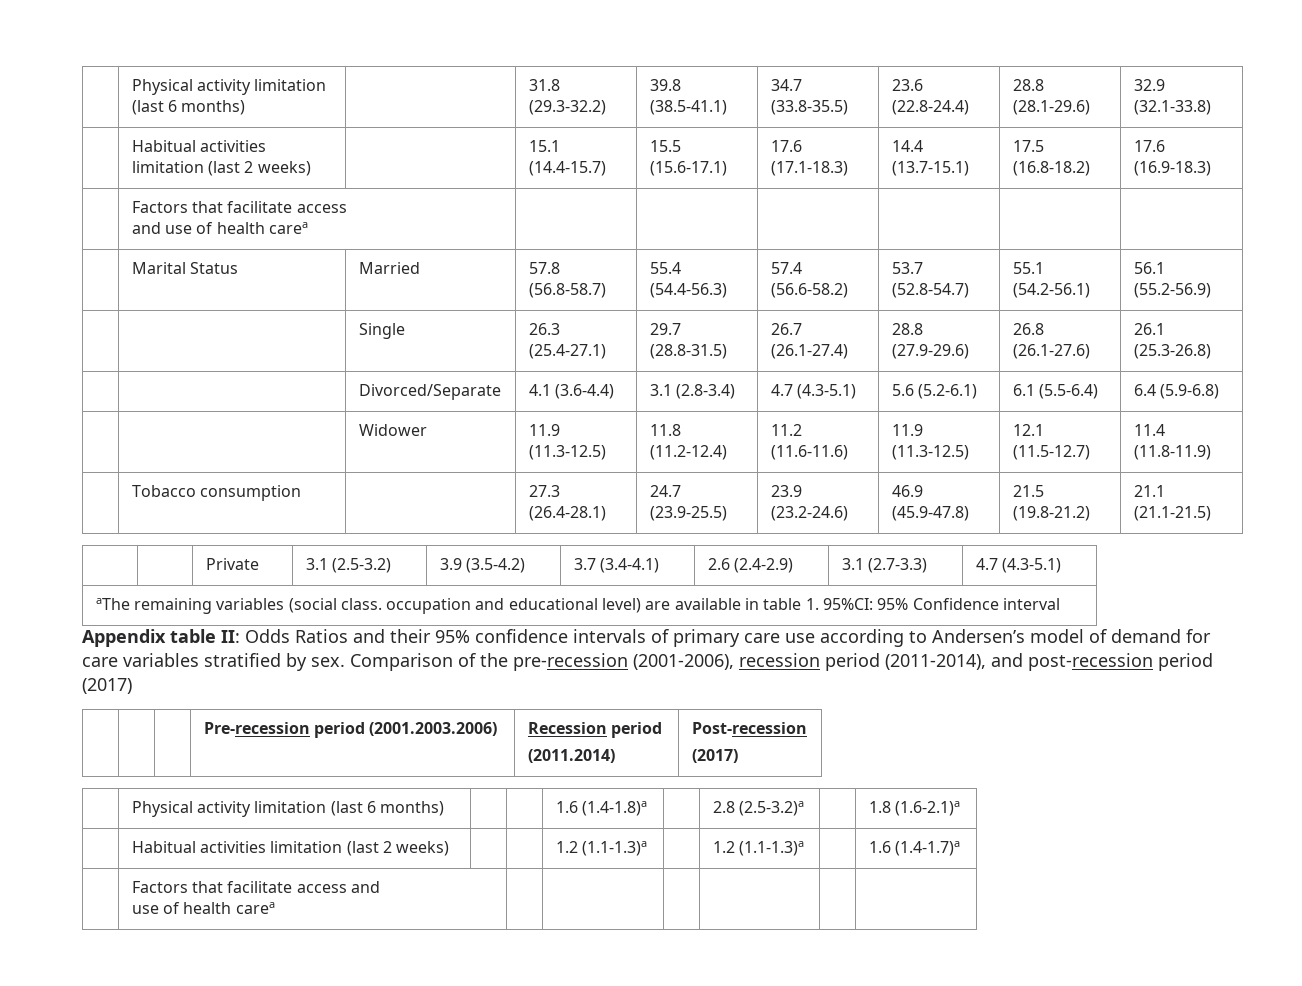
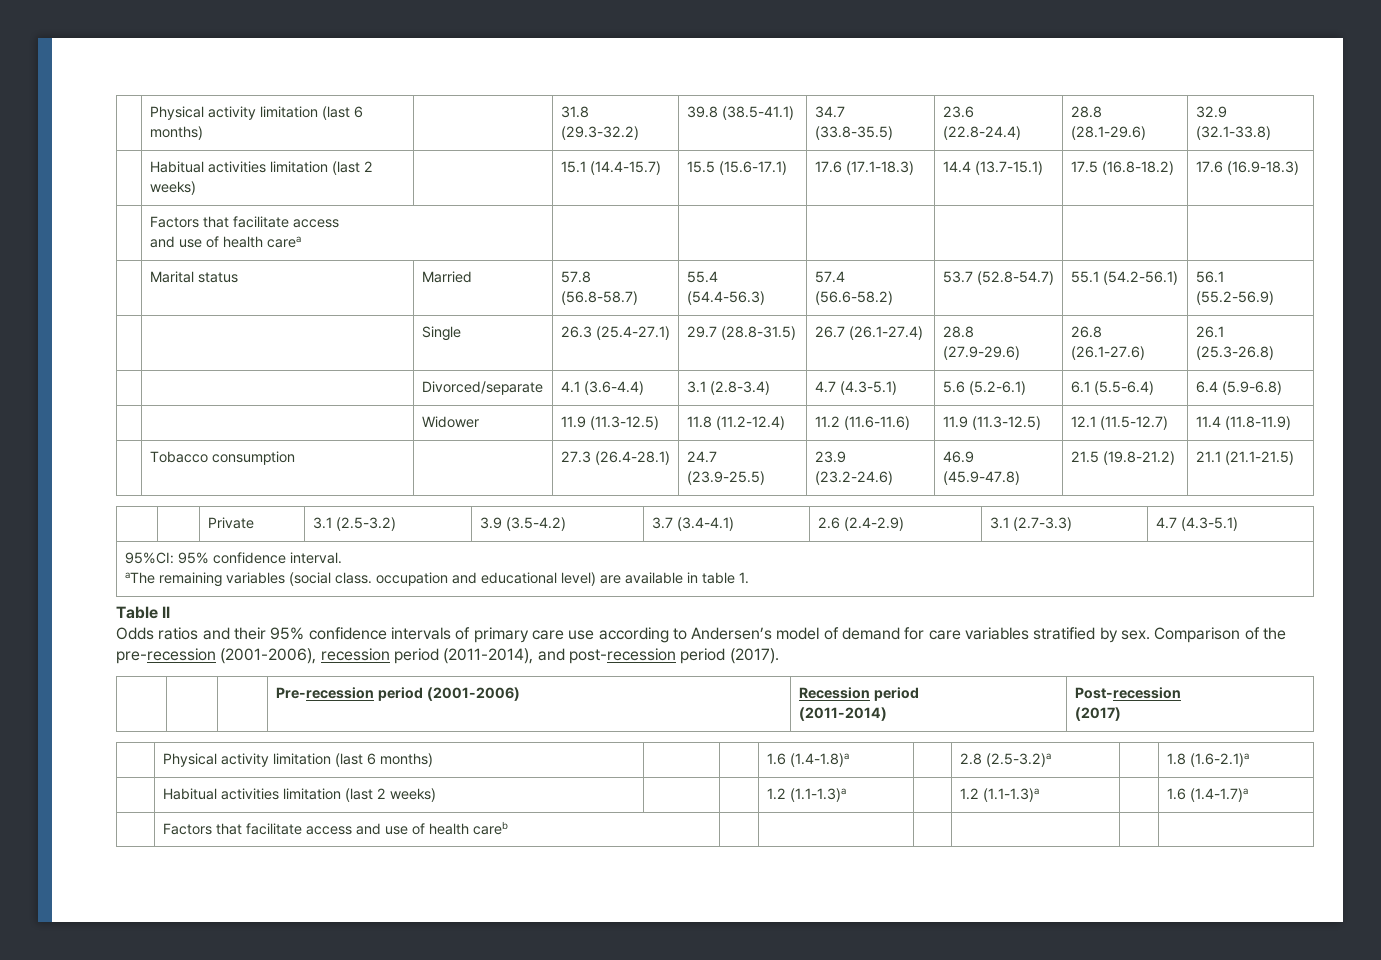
[189,262,238,274] Status -> [197,272,238,283] status
[358,384,501,400] Divorced/Separate -> [421,381,543,395] Divorced/separate
(1061, 565) none -> [124,552,342,564] 95%CI: 95% confidence interval. //
[823,598,1060,610] [82,629,348,647] 95%CI: 95% Confidence interval // Appendix table II: Odds Ratios -> [116,606,171,619] [116,627,199,640] // Table II // Odds ratios
[82,678,132,694] (2017) -> [729,648,779,664] (2017).
[369,722,498,736] (2001.2003.2006) -> [426,687,520,701] (2001-2006)
[527,749,615,763] (2011.2014) -> [798,707,887,721] (2011-2014)
[131,902,275,914] // use of health carea -> [384,821,508,835] use of health careb

